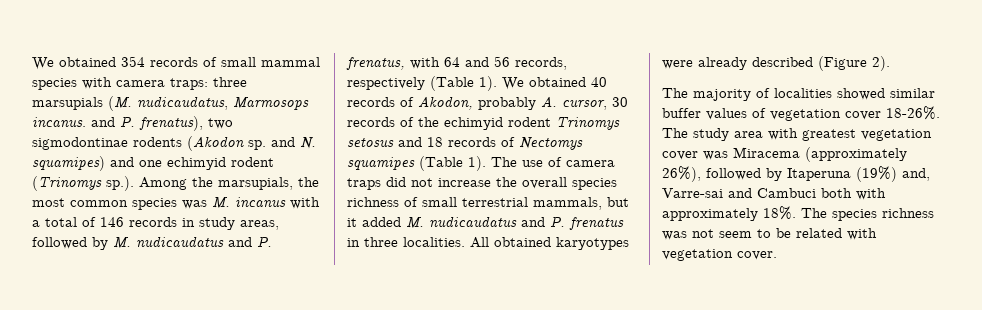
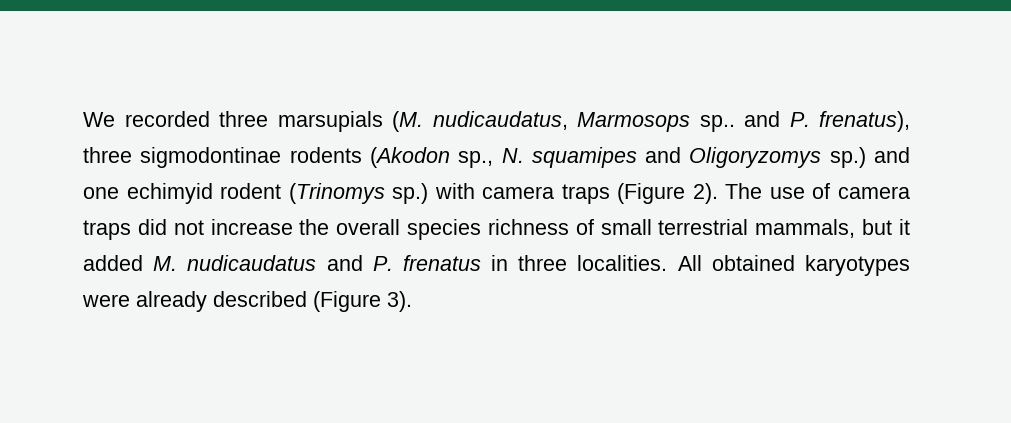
[32,56,320,70] [32,77,208,90] We obtained 354 records of small mammal species with camera traps: -> [83,111,210,127] We recorded
[32,117,86,128] incanus. -> [699,115,735,132] sp..
[208,118,233,129] two -> [83,147,132,163] three
[248,137,316,150] [32,156,105,171] sp. and N. squamipes) -> [458,147,866,168] sp., N. squamipes and Oligoryzomys sp.)
[106,176,319,191] [32,197,320,210] [32,217,279,230] [32,236,272,250] [346,56,567,70] [347,76,607,91] [347,96,628,110] [347,117,620,130] [347,137,583,150] [347,156,486,171] sp.). Among the marsupials, the most common species was M. incanus with a total of 146 records in study areas, followed by M. nudicaudatus and P. frenatus, with 64 and 56 records, respectively (Table 1). We obtained 40 records of Akodon, probably A. cursor, 30 records of the echimyid rodent Trinomys setosus and 18 records of Nectomys squamipes (Table 1). -> [392,183,718,204] sp.) with camera traps (Figure 2).
[872,56,890,71] [662,88,935,101] [662,106,940,121] [662,128,932,141] [662,147,907,162] [662,166,930,182] [662,188,886,200] [662,206,934,221] [662,228,877,240] [662,249,777,261] 2). // The majority of localities showed similar buffer values of vegetation cover 18-26%. The study area with greatest vegetation cover was Miracema (approximately 26%), followed by Itaperuna (19%) and, Varre-sai and Cambuci both with approximately 18%. The species richness was not seem to be related with vegetation cover. -> [387,291,412,312] 3).

